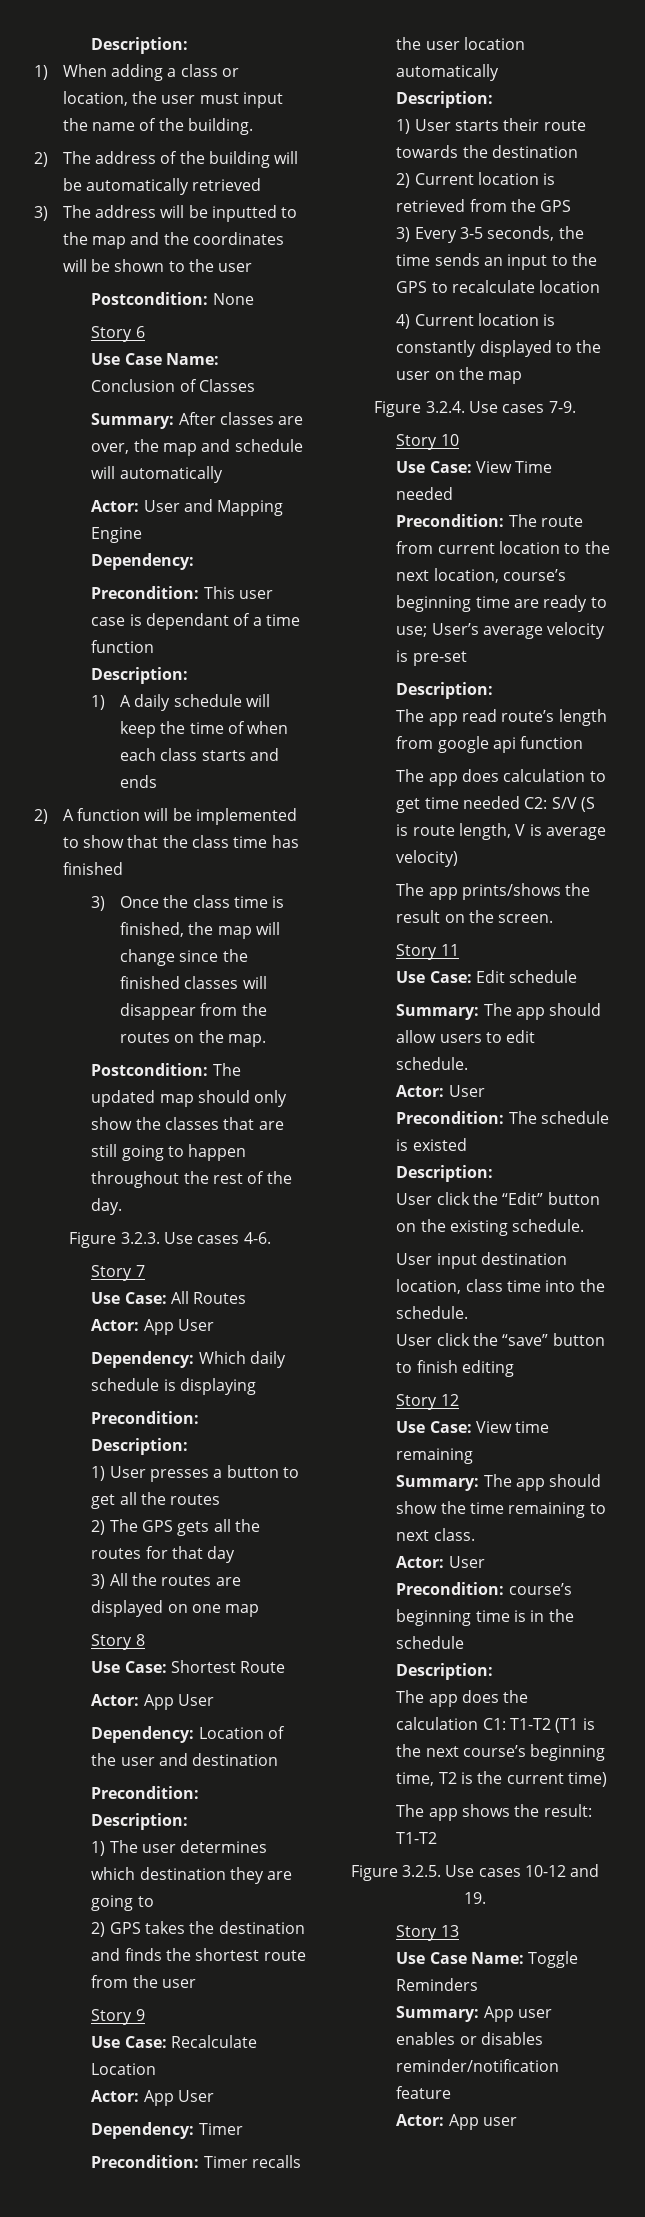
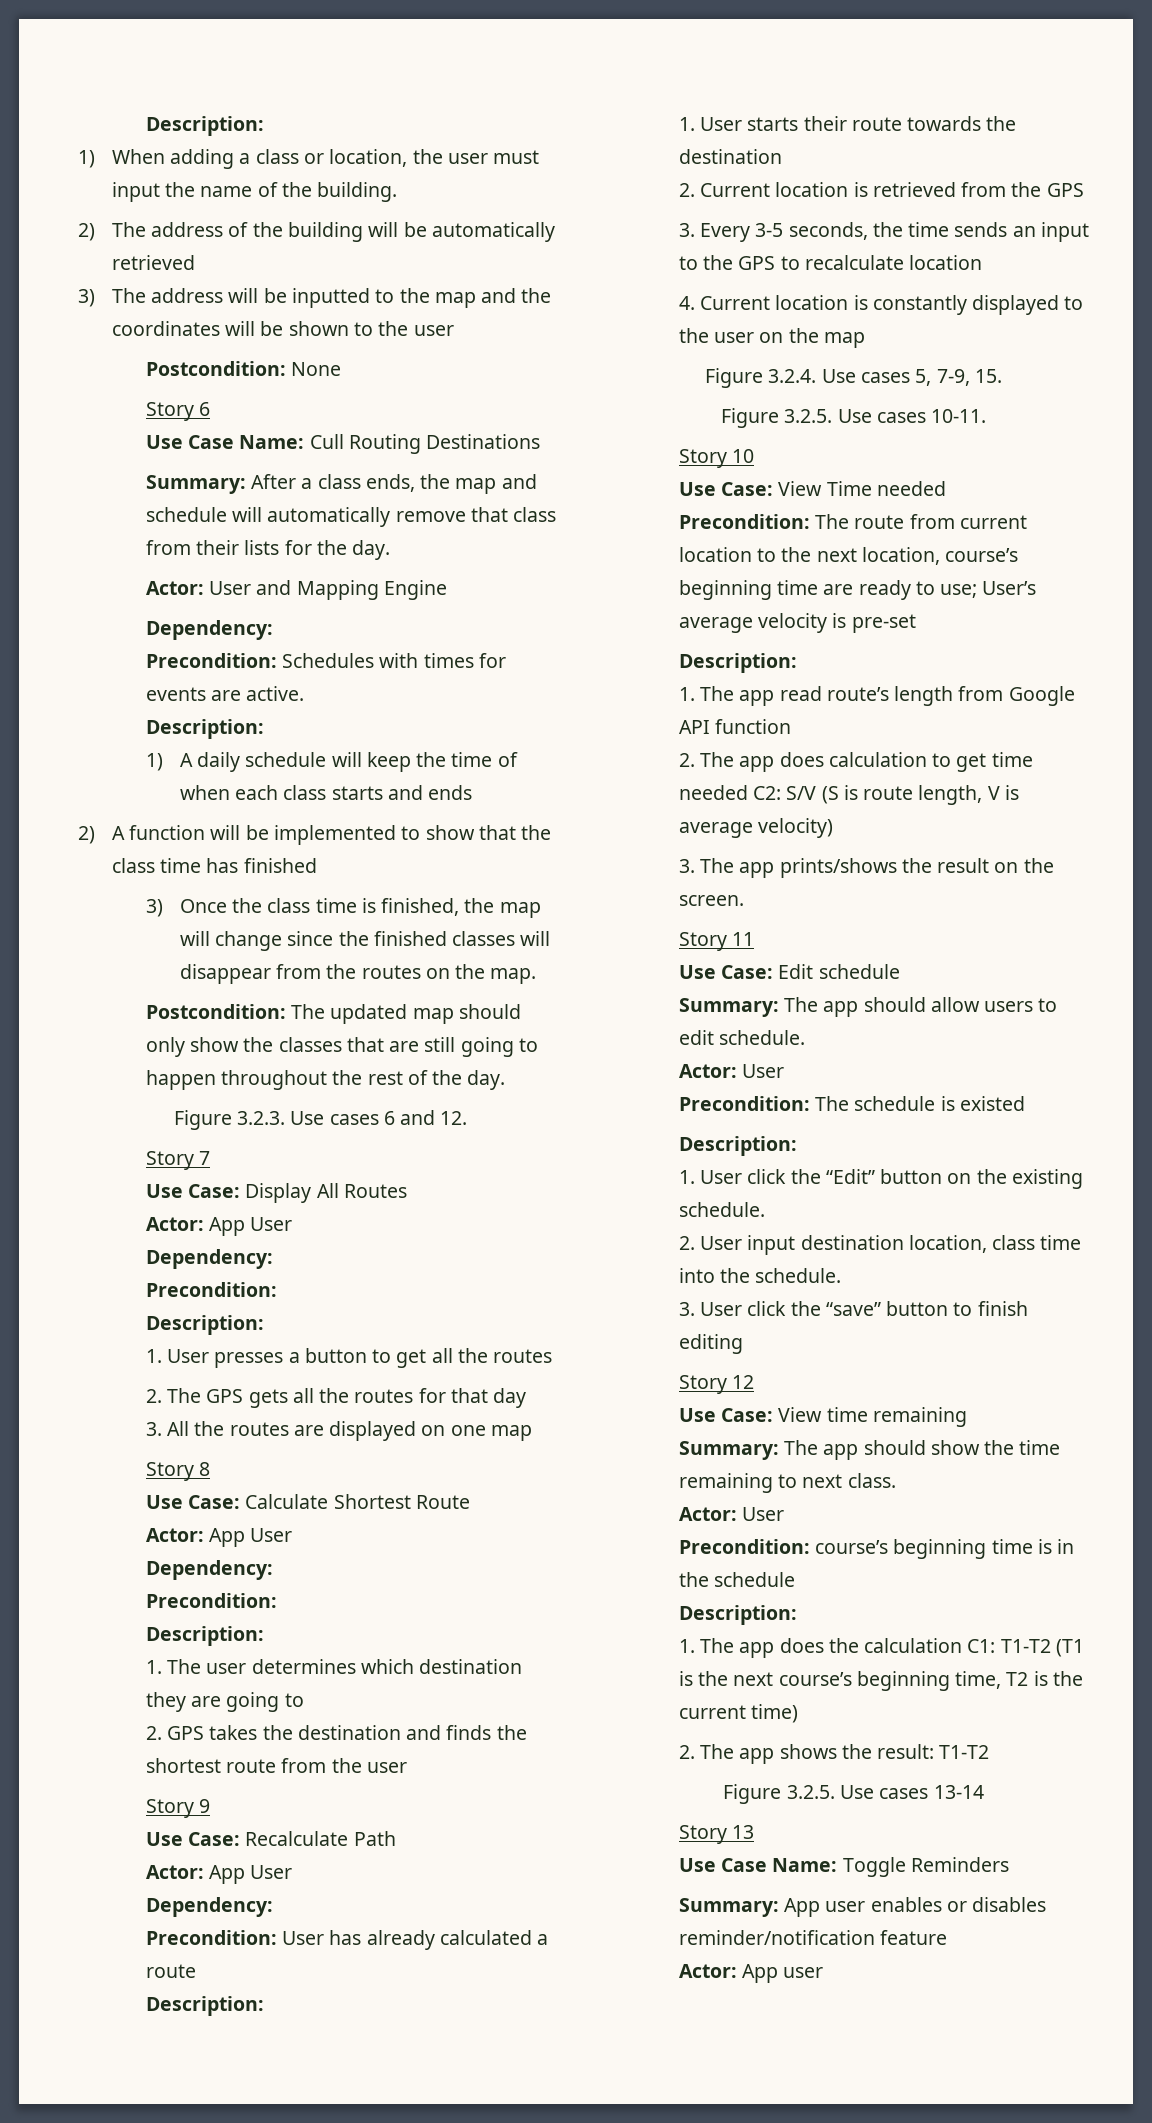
[91,379,256,392] Conclusion of Classes -> [309,434,541,454] Cull Routing Destinations
[220,412,304,425] [91,443,130,454] classes are over, -> [301,474,415,492] a class ends,
(223, 474) none -> [395,507,557,522] [145,540,391,560] remove that class from their lists for the day.
[203,586,274,599] [91,613,300,630] [91,640,155,653] This user case is dependant of a time function -> [282,653,506,668] [145,686,305,701] Schedules with times for events are active.
[243,1232,271,1244] 4-6. -> [383,1110,468,1125] 6 and 12.
(167, 1298) none -> [245,1183,312,1203] Display
[198,1351,287,1368] [91,1378,257,1395] [91,1411,200,1424] [91,1438,189,1455] [91,1466,106,1481] Which daily schedule is displaying // Precondition: // Description: // 1) -> [145,1282,277,1297] [145,1315,264,1335] [145,1349,162,1363] // Precondition: // Description: // 1.
[91,1520,106,1535] 2) -> [145,1389,162,1403] 2.
[91,1574,106,1589] 3) -> [145,1422,162,1436] 3.
(167, 1667) none -> [245,1494,329,1509] Calculate
[198,1726,286,1739] [91,1753,279,1766] [91,1786,200,1799] [91,1813,189,1830] [91,1841,106,1856] Location of the user and destination // Precondition: // Description: // 1) -> [145,1593,277,1608] [145,1626,264,1646] [145,1660,162,1674] // Precondition: // Description: // 1.
[91,1922,106,1937] 2) -> [145,1726,162,1740] 2.
[91,2063,157,2075] [91,2090,215,2106] [91,2122,243,2139] [91,2155,302,2168] [396,37,526,50] [396,64,500,81] [396,91,494,108] [396,119,411,134] Location // Actor: App User // Dependency: Timer // Precondition: Timer recalls the user location automatically // Description: // 1) -> [353,1831,396,1846] [145,1865,293,1884] [145,1897,273,1917] [145,1930,549,1950] [145,1964,196,1978] [145,1996,264,2016] [678,117,695,131] Path // Actor: App User // Dependency: // Precondition: User has already calculated a route // Description: // 1.
[396,173,411,188] 2) -> [678,183,695,197] 2.
[396,227,411,242] 3) -> [678,223,695,237] 3.
[396,314,411,329] 4) -> [678,296,695,310] 4.
[548,401,576,413] 7-9. -> [915,369,1002,386] [720,408,987,428] 5, 7-9, 15. // Figure 3.2.5. Use cases 10-11.
(494, 690) none -> [678,687,695,701] 1.
[437,736,584,753] google api function // -> [1008,686,1075,706] [678,719,792,734] [678,753,695,767] Google API function // 2.
(459, 858) none -> [678,859,695,873] 3.
(494, 1173) none -> [678,1170,695,1184] 1.
(585, 1225) none -> [678,1236,695,1250] 2.
(469, 1312) none -> [678,1302,695,1316] 3.
(494, 1671) none -> [678,1639,695,1653] 1.
(607, 1779) none -> [678,1745,695,1759] 2.
[524,1864,600,1877] [464,1892,486,1904] 10-12 and 19. -> [933,1785,984,1799] 13-14

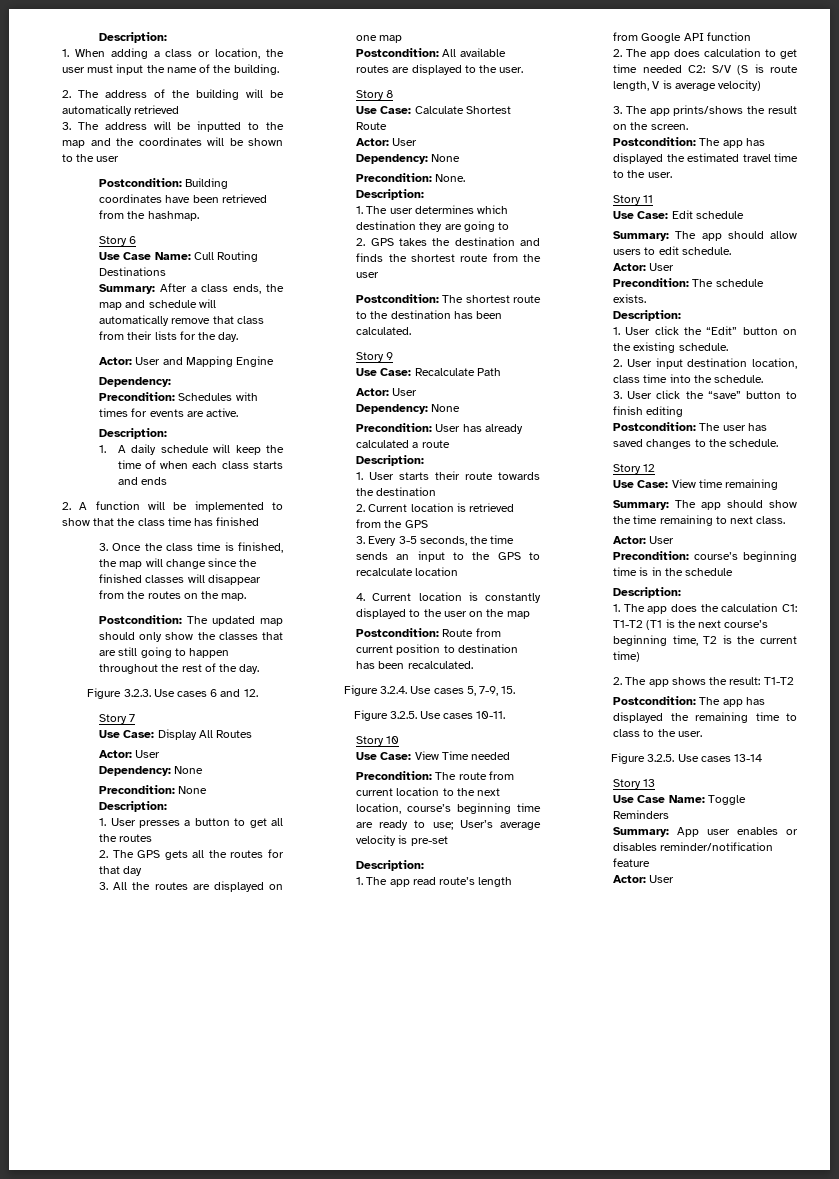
[145,116,264,136] [78,150,95,168] Description: // 1) -> [99,32,168,43] [62,49,69,57] Description: // 1.
[78,223,95,241] 2) -> [62,90,71,98] 2.
[78,289,95,307] 3) -> [62,122,71,130] 3.
[145,361,342,376] Postcondition: None -> [99,178,229,189] [99,194,267,203] [99,210,199,221] Postcondition: Building coordinates have been retrieved from the hashmap.
[145,753,163,771] 1) -> [99,445,107,453] 1.
[78,826,95,844] 2) -> [62,502,71,510] 2.
[145,899,163,917] 3) -> [99,543,109,551] 3.
[209,1217,293,1236] [145,1249,273,1269] [145,1282,277,1297] App User // Dependency: // Precondition: -> [135,750,161,758] [99,766,204,776] [99,785,208,794] User // Dependency: None // Precondition: None
(532, 1433) none -> [356,48,506,57] [356,64,524,75] // Postcondition: All available routes are displayed to the user.
[209,1528,293,1547] [145,1560,273,1580] [145,1593,277,1608] App User // Dependency: // Precondition: -> [392,138,418,146] [356,154,461,164] [356,173,466,182] User // Dependency: None // Precondition: None.
(407, 1767) none -> [356,294,541,303] [356,310,503,319] [356,327,412,335] // Postcondition: The shortest route to the destination has been calculated.
[209,1865,293,1884] [145,1897,273,1917] App User // Dependency: -> [392,388,418,396] [356,404,461,414] User // Dependency: None
(865, 340) none -> [356,628,501,637] [356,644,518,655] [356,661,473,669] // Postcondition: Route from current position to destination has been recalculated.
(744, 900) none -> [613,137,765,148] [613,153,798,164] [613,170,672,178] // Postcondition: The app has displayed the estimated travel time to the user.
[940,1096,1025,1111] is existed -> [613,294,647,303] exists.
(743, 1344) none -> [613,422,767,431] [613,439,779,449] // Postcondition: The user has saved changes to the schedule.
(990, 1752) none -> [613,696,765,707] [613,712,797,723] [613,729,702,737] // Postcondition: The app has displayed the remaining time to class to the user.
[742,1964,824,1983] App user -> [649,875,675,883] User

